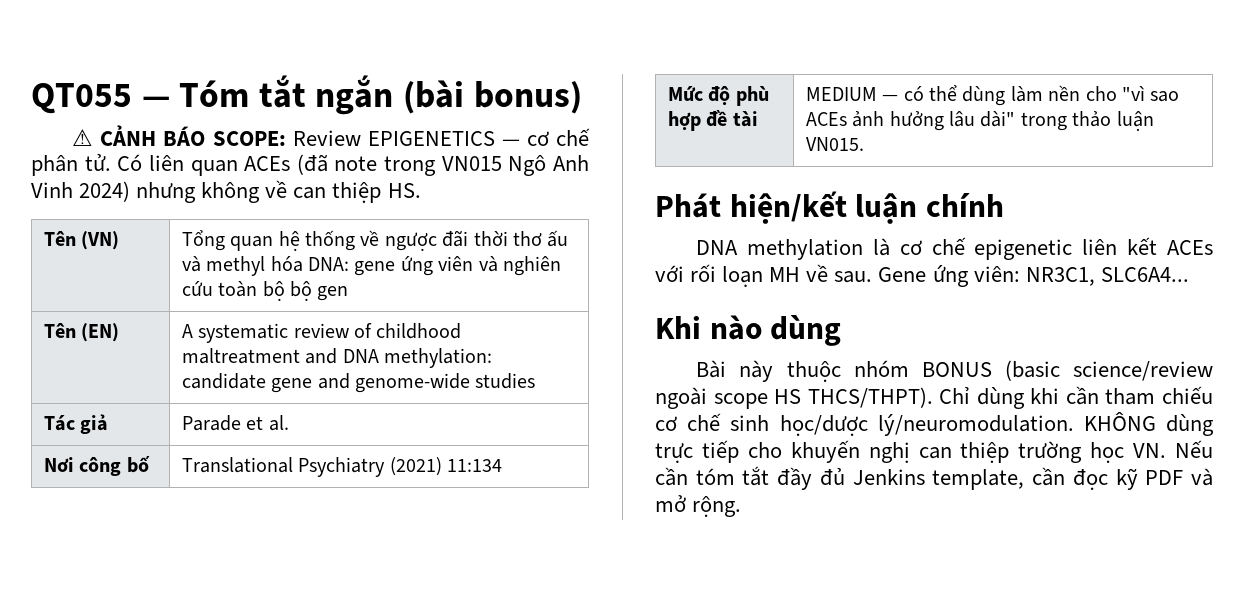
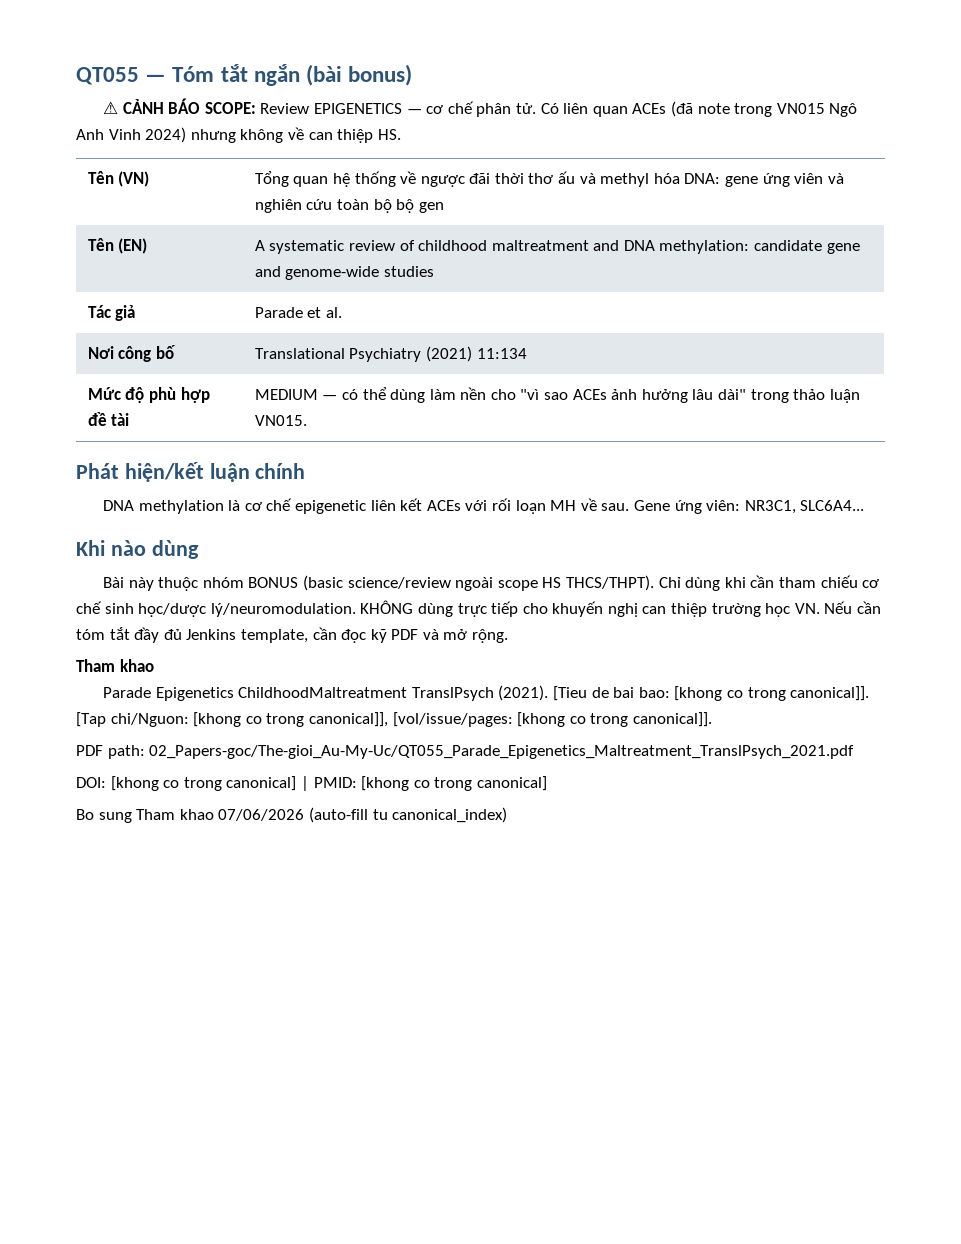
(742, 506) none -> [76,659,154,672] [103,685,870,701] [76,712,712,727] [76,745,855,759] [76,776,547,791] [76,807,508,823] // Tham khao // Parade Epigenetics ChildhoodMaltreatment TranslPsych (2021). [Tieu de bai bao: [khong co trong canonical]]. [Tap chi/Nguon: [khong co trong canonical]], [vol/issue/pages: [khong co trong canonical]]. // PDF path: 02_Papers-goc/The-gioi_Au-My-Uc/QT055_Parade_Epigenetics_Maltreatment_TranslPsych_2021.pdf // DOI: [khong co trong canonical] | PMID: [khong co trong canonical] // Bo sung Tham khao 07/06/2026 (auto-fill tu canonical_index)

